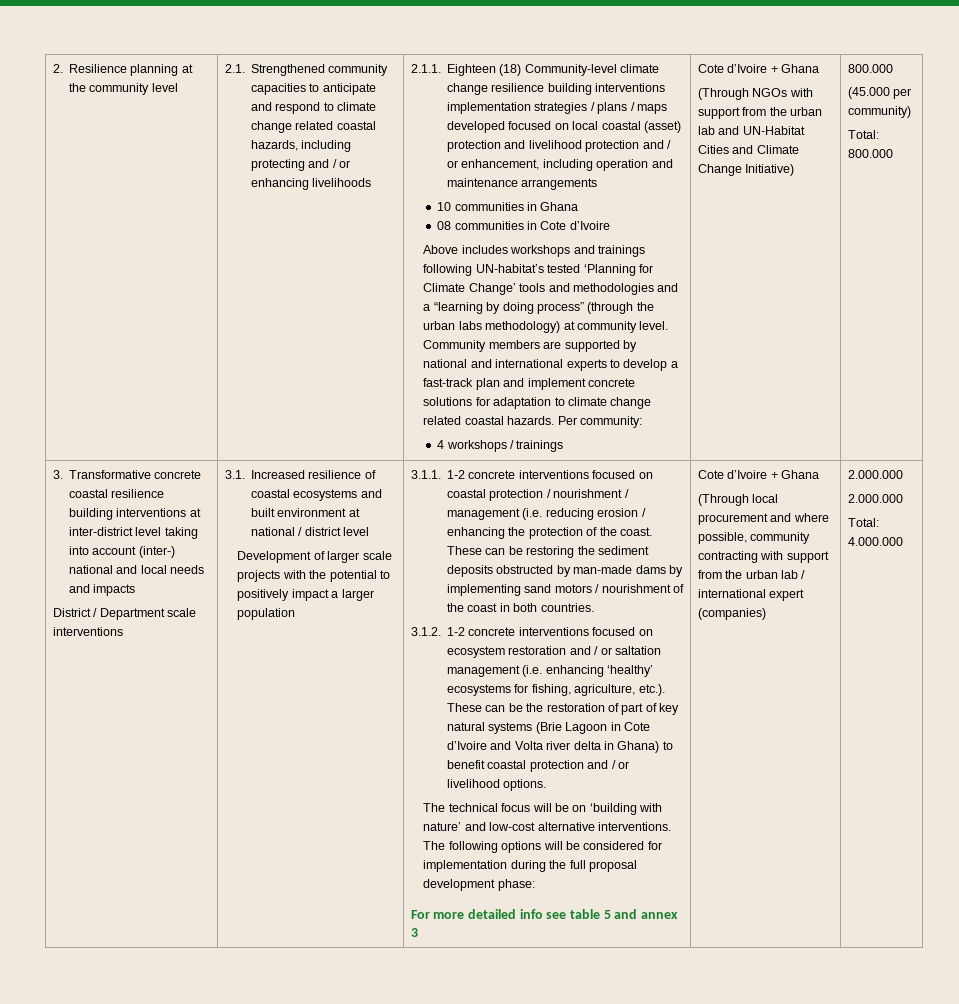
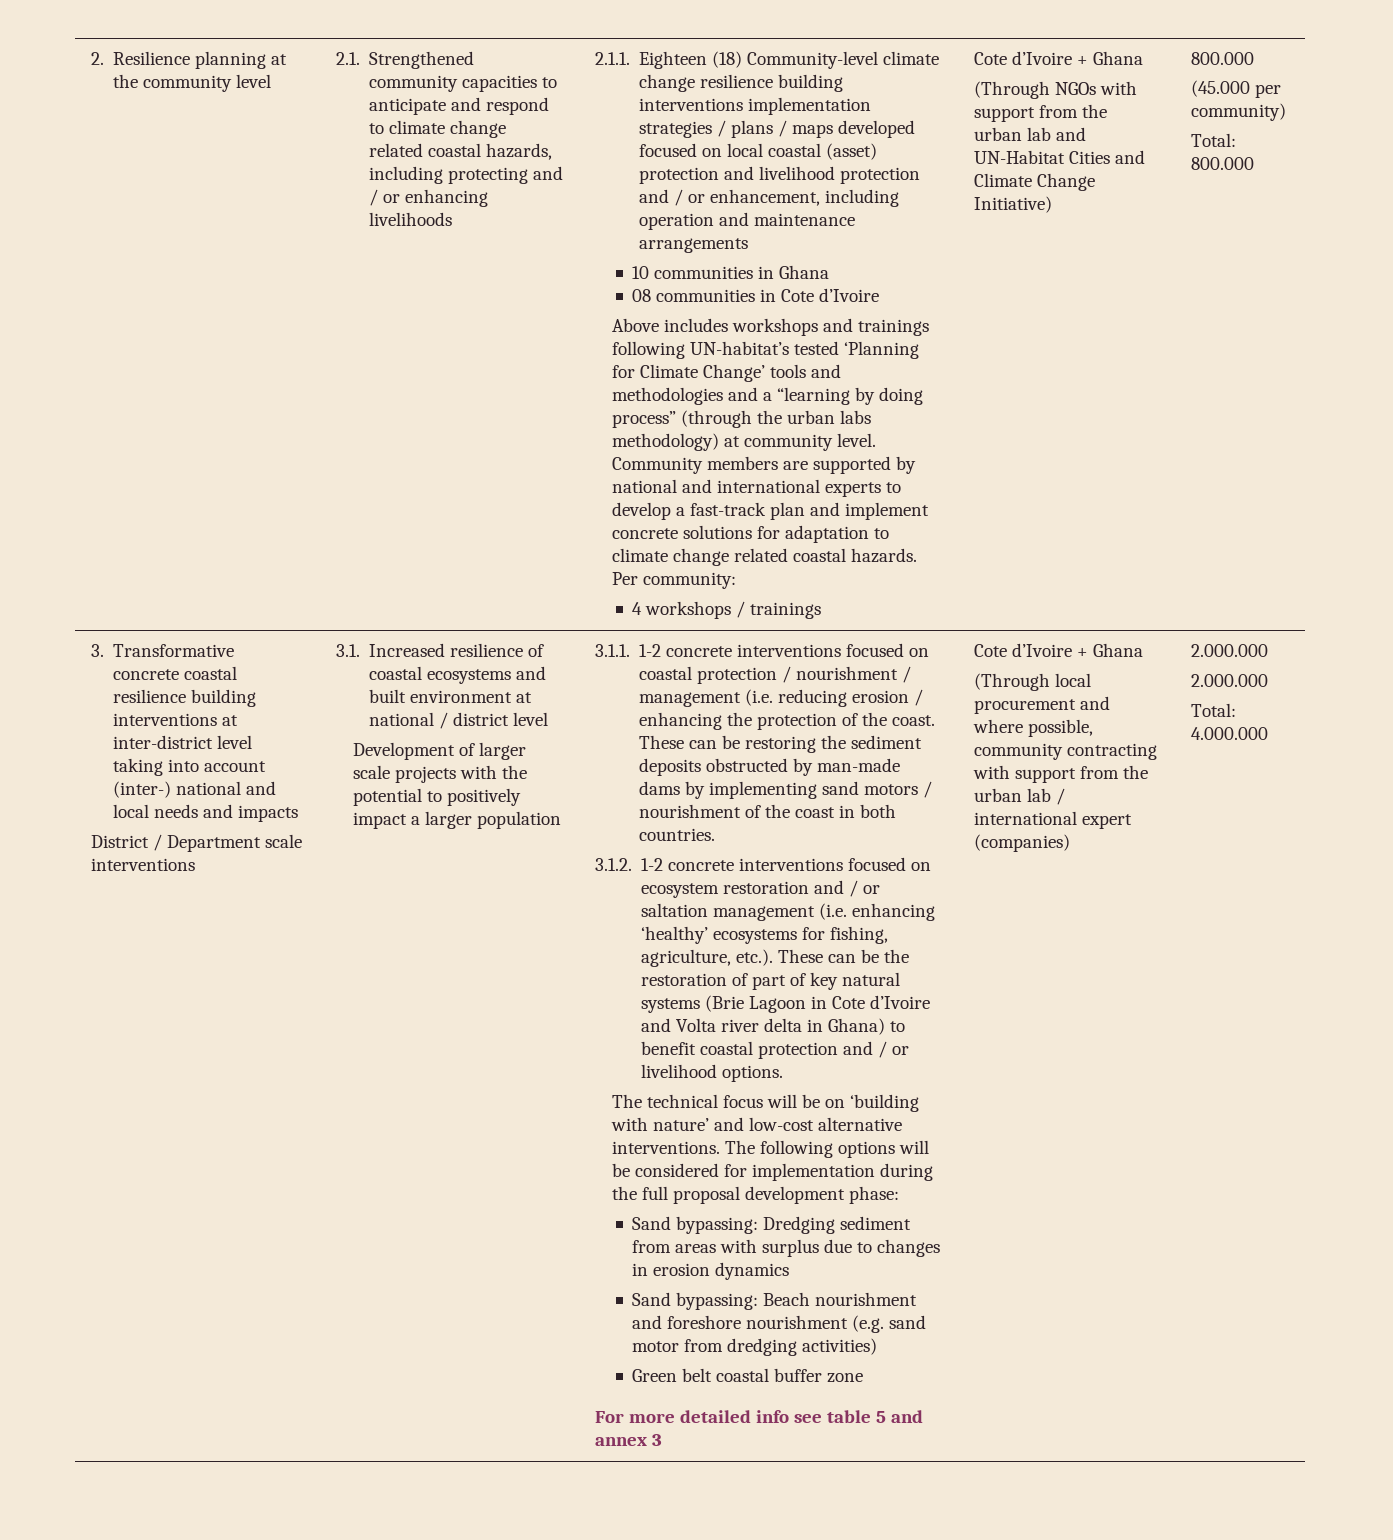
(535, 885) none -> [632,1216,912,1234] [632,1239,941,1257] [632,1262,790,1280] [632,1292,918,1310] [632,1315,927,1333] [632,1338,878,1356] [632,1368,864,1383] // Sand bypassing: Dredging sediment from areas with surplus due to changes in erosion dynamics // Sand bypassing: Beach nourishment and foreshore nourishment (e.g. sand motor from dredging activities) // Green belt coastal buffer zone

